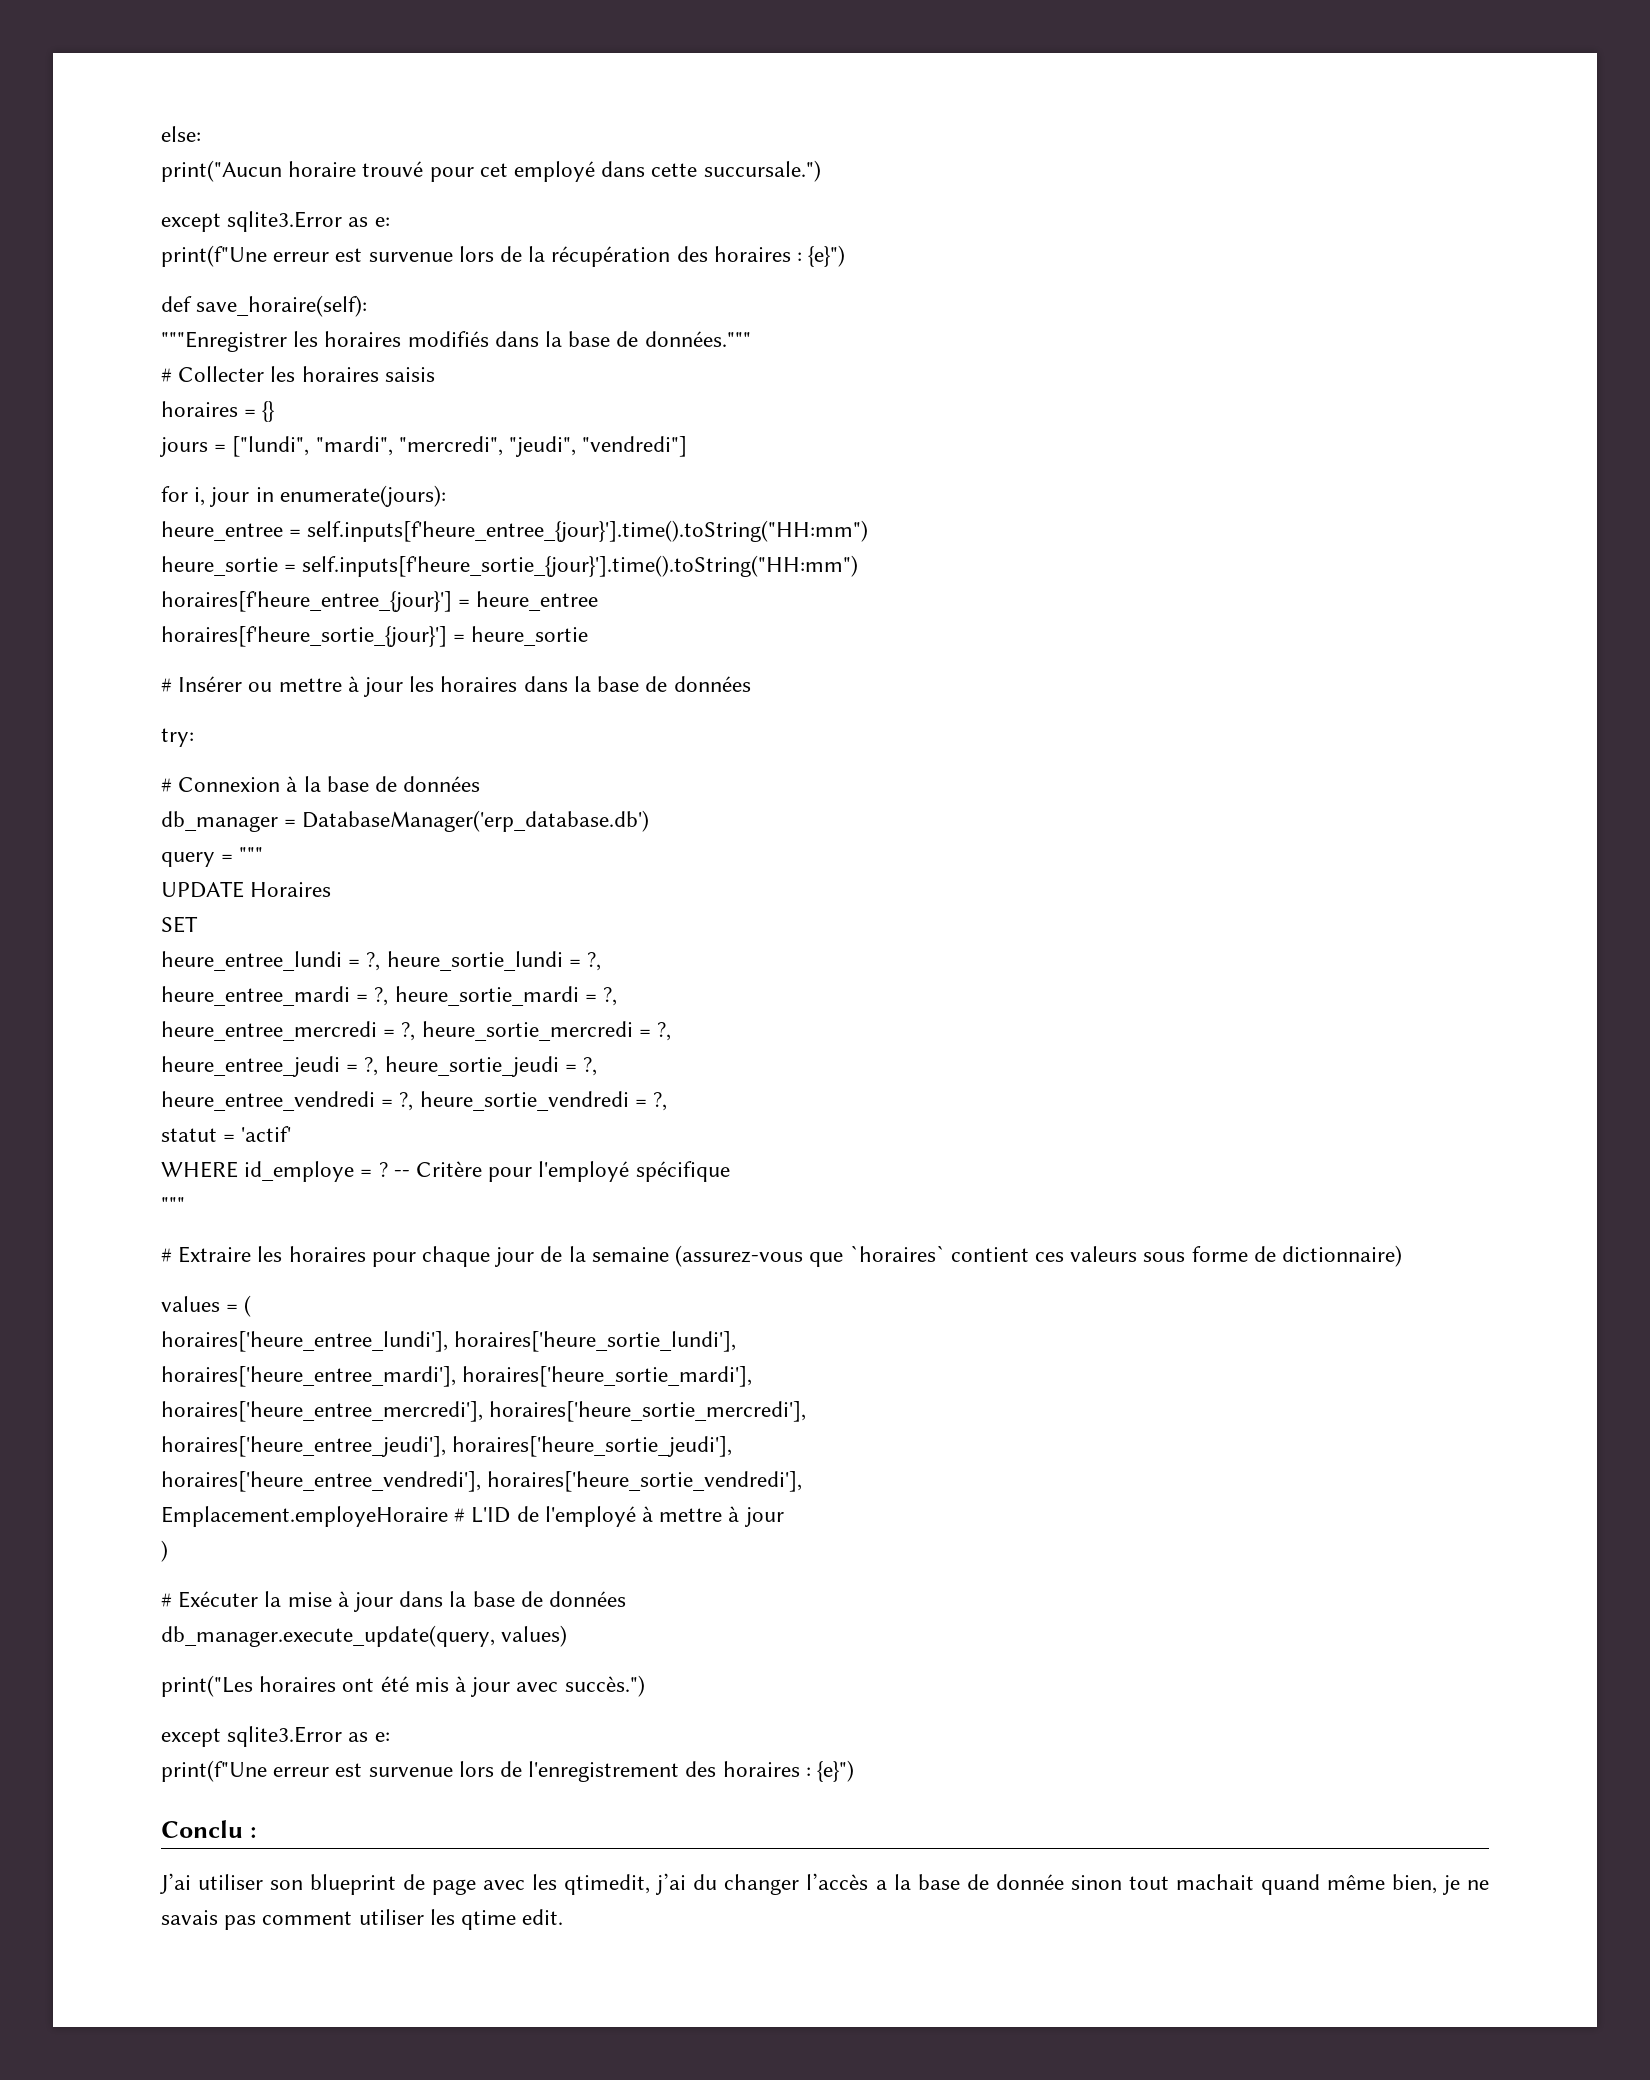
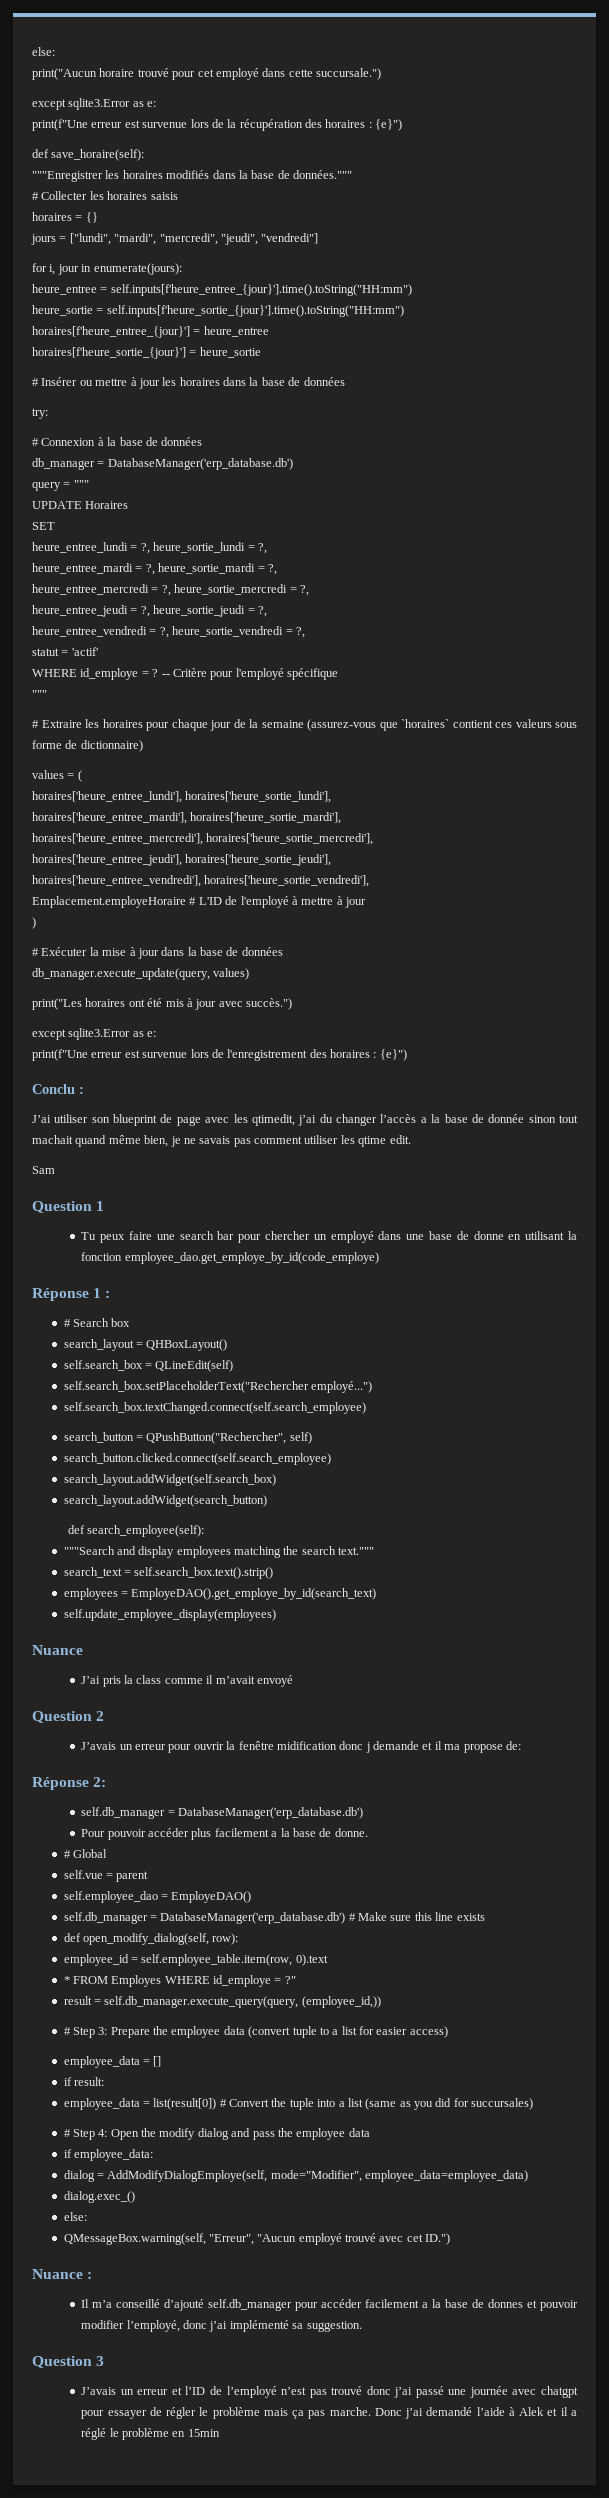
(564, 1917) none -> [32,1166,55,1174] [32,1201,105,1213] [81,1231,577,1243] [81,1252,379,1264] [32,1288,111,1301] [63,1318,131,1327] [63,1339,228,1351] [63,1360,234,1372] [63,1381,372,1393] [63,1402,366,1414] [63,1432,312,1444] [63,1453,331,1465] [63,1474,276,1486] [63,1495,267,1507] [67,1525,204,1537] [63,1546,375,1558] [63,1567,274,1579] [63,1588,377,1600] [63,1609,276,1621] [32,1645,83,1655] [81,1675,293,1687] [32,1711,105,1723] [81,1741,521,1753] [32,1777,107,1790] [81,1807,364,1819] [81,1828,368,1840] [63,1849,107,1858] [63,1870,149,1882] [63,1891,252,1903] [63,1912,485,1924] [63,1933,239,1945] [63,1954,328,1966] [63,1975,296,1987] [63,1996,381,2008] [63,2026,448,2038] [63,2056,162,2068] [63,2077,104,2086] [63,2098,534,2110] [63,2128,370,2140] [63,2149,153,2161] [63,2170,529,2182] [63,2191,135,2203] [63,2212,87,2221] [63,2233,451,2245] [32,2269,93,2279] [81,2299,578,2311] [81,2320,362,2332] [32,2356,105,2368] [81,2386,578,2398] [81,2407,577,2419] [81,2428,220,2440] // Sam // Question 1 // Tu peux faire une search bar pour chercher un employé dans une base de donne en utilisant la fonction employee_dao.get_employe_by_id(code_employe) // Réponse 1 : // # Search box // search_layout = QHBoxLayout() // self.search_box = QLineEdit(self) // self.search_box.setPlaceholderText("Rechercher employé...") // self.search_box.textChanged.connect(self.search_employee) // search_button = QPushButton("Rechercher", self) // search_button.clicked.connect(self.search_employee) // search_layout.addWidget(self.search_box) // search_layout.addWidget(search_button) // def search_employee(self): // """Search and display employees matching the search text.""" // search_text = self.search_box.text().strip() // employees = EmployeDAO().get_employe_by_id(search_text) // self.update_employee_display(employees) // Nuance // J’ai pris la class comme il m’avait envoyé // Question 2 // J’avais un erreur pour ouvrir la fenêtre midification donc j demande et il ma propose de: // Réponse 2: // self.db_manager = DatabaseManager('erp_database.db') // Pour pouvoir accéder plus facilement a la base de donne. // # Global // self.vue = parent // self.employee_dao = EmployeDAO() // self.db_manager = DatabaseManager('erp_database.db') # Make sure this line exists // def open_modify_dialog(self, row): // employee_id = self.employee_table.item(row, 0).text // * FROM Employes WHERE id_employe = ?" // result = self.db_manager.execute_query(query, (employee_id,)) // # Step 3: Prepare the employee data (convert tuple to a list for easier access) // employee_data = [] // if result: // employee_data = list(result[0]) # Convert the tuple into a list (same as you did for succursales) // # Step 4: Open the modify dialog and pass the employee data // if employee_data: // dialog = AddModifyDialogEmploye(self, mode="Modifier", employee_data=employee_data) // dialog.exec_() // else: // QMessageBox.warning(self, "Erreur", "Aucun employé trouvé avec cet ID.") // Nuance : // Il m’a conseillé d’ajouté self.db_manager pour accéder facilement a la base de donnes et pouvoir modifier l’employé, donc j’ai implémenté sa suggestion. // Question 3 // J’avais un erreur et l’ID de l’employé n’est pas trouvé donc j’ai passé une journée avec chatgpt pour essayer de régler le problème mais ça pas marche. Donc j’ai demandé l’aide à Alek et il a réglé le problème en 15min

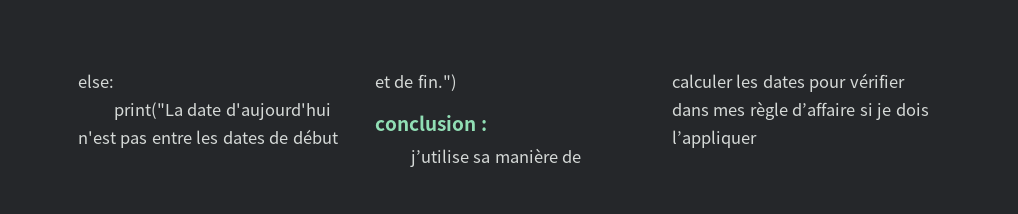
[32,47,55,56] [32,68,381,80] [32,98,157,110] [32,119,403,131] [32,149,145,161] [32,170,352,182] [32,191,178,200] [32,212,98,223] [31,233,319,245] [32,263,182,275] [32,284,412,296] [32,305,404,317] [32,326,269,338] [32,347,261,359] [32,377,345,389] [32,408,48,419] [32,437,203,446] [32,458,293,470] [32,480,89,491] [32,501,129,509] [32,522,55,530] [32,542,267,554] [32,563,277,575] [32,584,309,596] [32,605,267,617] [32,626,305,638] [32,647,98,656] [32,668,338,680] [32,690,47,698] [32,719,577,731] [32,740,143,752] [32,770,82,782] [32,791,332,803] [32,812,342,824] [32,833,374,845] [32,854,332,866] [32,875,370,887] [32,896,366,908] [32,917,36,929] [32,947,283,959] [32,968,250,980] [32,998,292,1010] [32,1028,157,1040] [32,1049,407,1061] [32,1084,84,1094] [32,1114,578,1126] [32,1135,411,1147] [32,1166,55,1174] [32,1201,105,1213] [81,1231,577,1243] [81,1252,379,1264] [32,1288,111,1301] [63,1318,131,1327] [63,1339,228,1351] [63,1360,234,1372] [63,1381,372,1393] [63,1402,366,1414] [63,1432,312,1444] [63,1453,331,1465] [63,1474,276,1486] [63,1495,267,1507] [67,1525,204,1537] [63,1546,375,1558] [63,1567,274,1579] [63,1588,377,1600] [63,1609,276,1621] [32,1645,83,1655] [81,1675,293,1687] [32,1711,105,1723] [81,1741,521,1753] [32,1777,107,1790] [81,1807,364,1819] [81,1828,368,1840] [63,1849,107,1858] [63,1870,149,1882] [63,1891,252,1903] [63,1912,485,1924] [63,1933,239,1945] [63,1954,328,1966] [63,1975,296,1987] [63,1996,381,2008] [63,2026,448,2038] [63,2056,162,2068] [63,2077,104,2086] [63,2098,534,2110] [63,2128,370,2140] [63,2149,153,2161] [63,2170,529,2182] [63,2191,135,2203] [63,2212,87,2221] [63,2233,451,2245] [32,2269,93,2279] [81,2299,578,2311] [81,2320,362,2332] [32,2356,105,2368] [81,2386,578,2398] [81,2407,577,2419] [81,2428,220,2440] else: // print("Aucun horaire trouvé pour cet employé dans cette succursale.") // except sqlite3.Error as e: // print(f"Une erreur est survenue lors de la récupération des horaires : {e}") // def save_horaire(self): // """Enregistrer les horaires modifiés dans la base de données.""" // # Collecter les horaires saisis // horaires = {} // jours = ["lundi", "mardi", "mercredi", "jeudi", "vendredi"] // for i, jour in enumerate(jours): // heure_entree = self.inputs[f'heure_entree_{jour}'].time().toString("HH:mm") // heure_sortie = self.inputs[f'heure_sortie_{jour}'].time().toString("HH:mm") // horaires[f'heure_entree_{jour}'] = heure_entree // horaires[f'heure_sortie_{jour}'] = heure_sortie // # Insérer ou mettre à jour les horaires dans la base de données // try: // # Connexion à la base de données // db_manager = DatabaseManager('erp_database.db') // query = """ // UPDATE Horaires // SET // heure_entree_lundi = ?, heure_sortie_lundi = ?, // heure_entree_mardi = ?, heure_sortie_mardi = ?, // heure_entree_mercredi = ?, heure_sortie_mercredi = ?, // heure_entree_jeudi = ?, heure_sortie_jeudi = ?, // heure_entree_vendredi = ?, heure_sortie_vendredi = ?, // statut = 'actif' // WHERE id_employe = ? -- Critère pour l'employé spécifique // """ // # Extraire les horaires pour chaque jour de la semaine (assurez-vous que `horaires` contient ces valeurs sous forme de dictionnaire) // values = ( // horaires['heure_entree_lundi'], horaires['heure_sortie_lundi'], // horaires['heure_entree_mardi'], horaires['heure_sortie_mardi'], // horaires['heure_entree_mercredi'], horaires['heure_sortie_mercredi'], // horaires['heure_entree_jeudi'], horaires['heure_sortie_jeudi'], // horaires['heure_entree_vendredi'], horaires['heure_sortie_vendredi'], // Emplacement.employeHoraire # L'ID de l'employé à mettre à jour // ) // # Exécuter la mise à jour dans la base de données // db_manager.execute_update(query, values) // print("Les horaires ont été mis à jour avec succès.") // except sqlite3.Error as e: // print(f"Une erreur est survenue lors de l'enregistrement des horaires : {e}") // Conclu : // J’ai utiliser son blueprint de page avec les qtimedit, j’ai du changer l’accès a la base de donnée sinon tout machait quand même bien, je ne savais pas comment utiliser les qtime edit. // Sam // Question 1 // Tu peux faire une search bar pour chercher un employé dans une base de donne en utilisant la fonction employee_dao.get_employe_by_id(code_employe) // Réponse 1 : // # Search box // search_layout = QHBoxLayout() // self.search_box = QLineEdit(self) // self.search_box.setPlaceholderText("Rechercher employé...") // self.search_box.textChanged.connect(self.search_employee) // search_button = QPushButton("Rechercher", self) // search_button.clicked.connect(self.search_employee) // search_layout.addWidget(self.search_box) // search_layout.addWidget(search_button) // def search_employee(self): // """Search and display employees matching the search text.""" // search_text = self.search_box.text().strip() // employees = EmployeDAO().get_employe_by_id(search_text) // self.update_employee_display(employees) // Nuance // J’ai pris la class comme il m’avait envoyé // Question 2 // J’avais un erreur pour ouvrir la fenêtre midification donc j demande et il ma propose de: // Réponse 2: // self.db_manager = DatabaseManager('erp_database.db') // Pour pouvoir accéder plus facilement a la base de donne. // # Global // self.vue = parent // self.employee_dao = EmployeDAO() // self.db_manager = DatabaseManager('erp_database.db') # Make sure this line exists // def open_modify_dialog(self, row): // employee_id = self.employee_table.item(row, 0).text // * FROM Employes WHERE id_employe = ?" // result = self.db_manager.execute_query(query, (employee_id,)) // # Step 3: Prepare the employee data (convert tuple to a list for easier access) // employee_data = [] // if result: // employee_data = list(result[0]) # Convert the tuple into a list (same as you did for succursales) // # Step 4: Open the modify dialog and pass the employee data // if employee_data: // dialog = AddModifyDialogEmploye(self, mode="Modifier", employee_data=employee_data) // dialog.exec_() // else: // QMessageBox.warning(self, "Erreur", "Aucun employé trouvé avec cet ID.") // Nuance : // Il m’a conseillé d’ajouté self.db_manager pour accéder facilement a la base de donnes et pouvoir modifier l’employé, donc j’ai implémenté sa suggestion. // Question 3 // J’avais un erreur et l’ID de l’employé n’est pas trouvé donc j’ai passé une journée avec chatgpt pour essayer de régler le problème mais ça pas marche. Donc j’ai demandé l’aide à Alek et il a réglé le problème en 15min -> [78,74,114,88] [113,102,331,120] [78,129,338,148] [375,74,457,91] [375,115,488,131] [409,148,582,167] [672,73,905,92] [672,101,929,120] [672,130,757,148] else: // print("La date d'aujourd'hui n'est pas entre les dates de début et de fin.") // conclusion : // j’utilise sa manière de calculer les dates pour vérifier dans mes règle d’affaire si je dois l’appliquer

